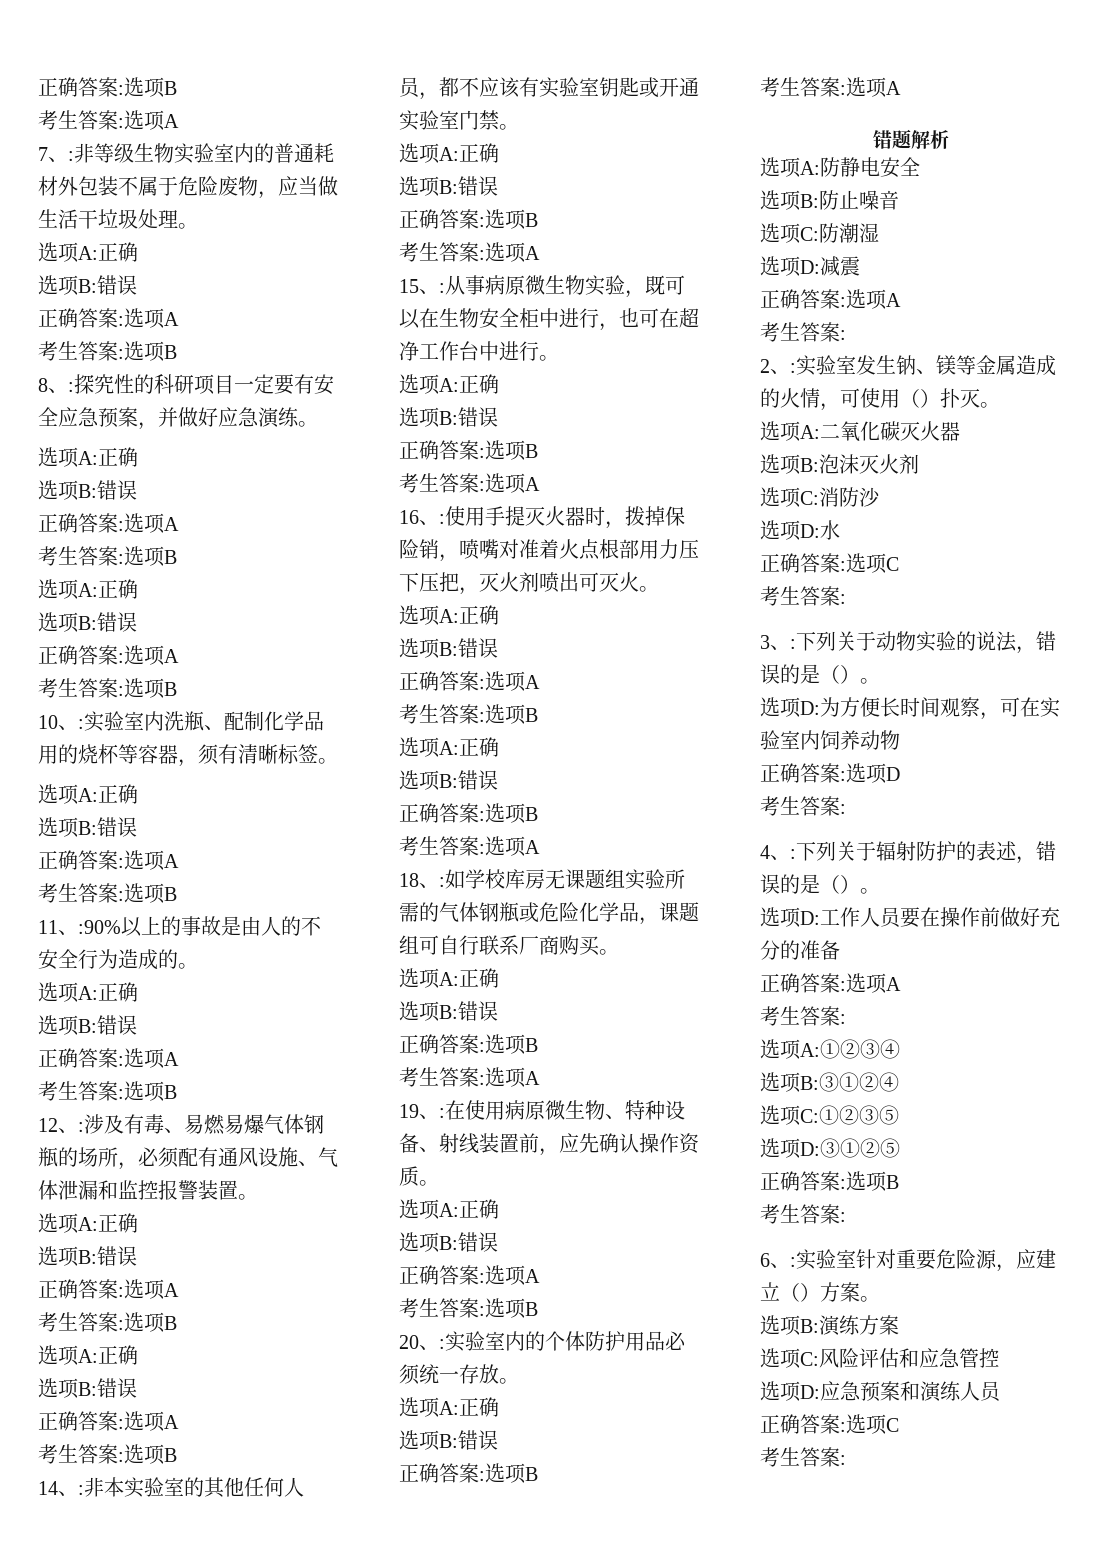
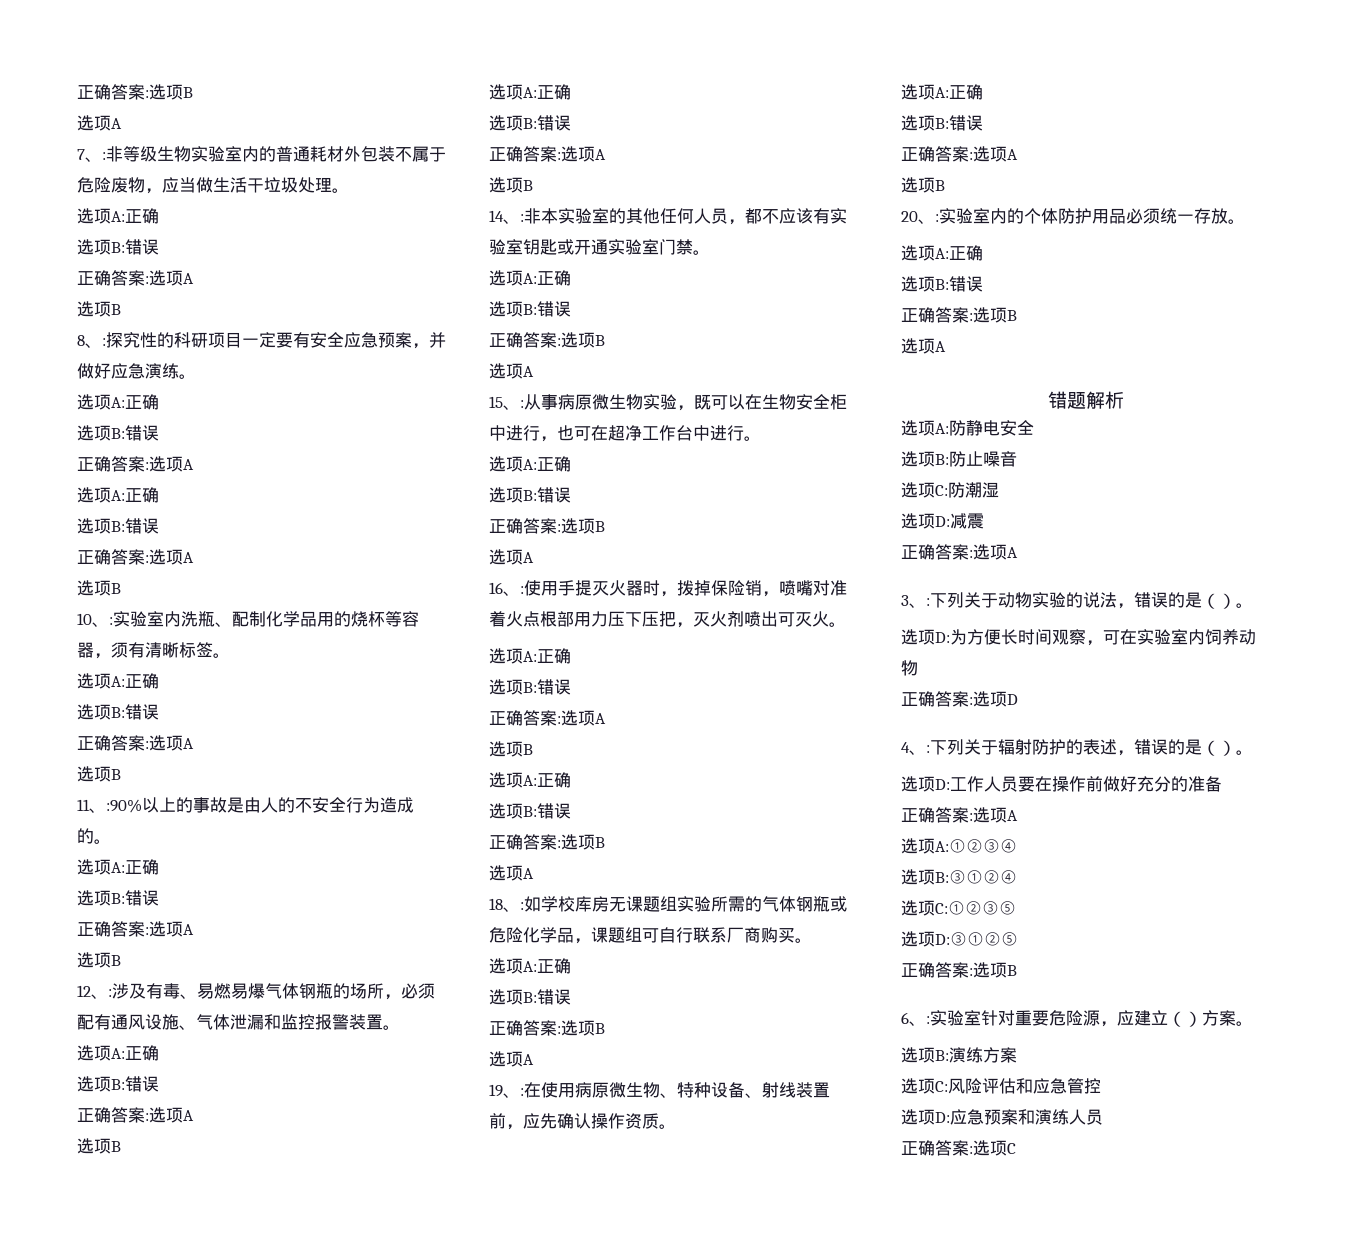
[38,77,177,98] [38,110,124,130] 正确答案:选项B // 考生答案: -> [77,84,193,100] 正确答案:选项B //
[38,341,124,361] 考生答案: -> (194, 278) none
[38,546,177,567] // 考生答案:选项B -> (194, 464) none
[38,678,124,698] 考生答案: -> (194, 557) none
[38,883,124,903] 考生答案: -> (194, 743) none
[38,1081,124,1101] 考生答案: -> (194, 929) none
[38,1312,124,1332] 考生答案: -> (194, 1115) none
[38,1444,124,1464] 考生答案: -> (606, 154) none
[399,242,485,262] 考生答案: -> (605, 340) none
[399,473,485,493] 考生答案: -> (605, 526) none
[399,704,485,724] 考生答案: -> (606, 718) none
[399,836,485,856] 考生答案: -> (605, 842) none
[399,1067,485,1087] 考生答案: -> (605, 1028) none
[399,1298,485,1318] 考生答案: -> (1018, 154) none
[760,77,846,97] 考生答案: -> (1017, 315) none
[760,322,846,342] [760,355,1056,376] [760,388,1000,411] [760,421,960,442] [760,454,919,475] [760,487,880,508] [760,520,840,541] [760,553,899,574] [760,586,846,606] // 考生答案: // 2、:实验室发生钠、镁等金属造成的火情，可使用（）扑灭。 // 选项A:二氧化碳灭火器 // 选项B:泡沫灭火剂 // 选项C:消防沙 // 选项D:水 // 正确答案:选项C // 考生答案: -> (1018, 552) none
[760,796,846,816] // 考生答案: -> (1018, 699) none
[760,1006,846,1026] // 考生答案: -> (1018, 815) none
[760,1204,846,1224] // 考生答案: -> (1017, 970) none
[760,1447,846,1467] // 考生答案: -> (1016, 1148) none

